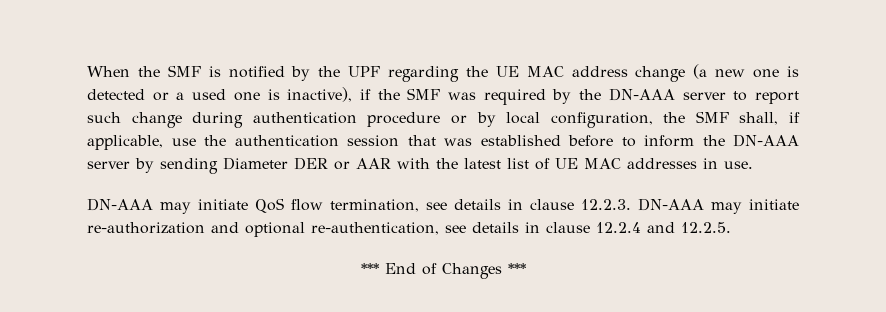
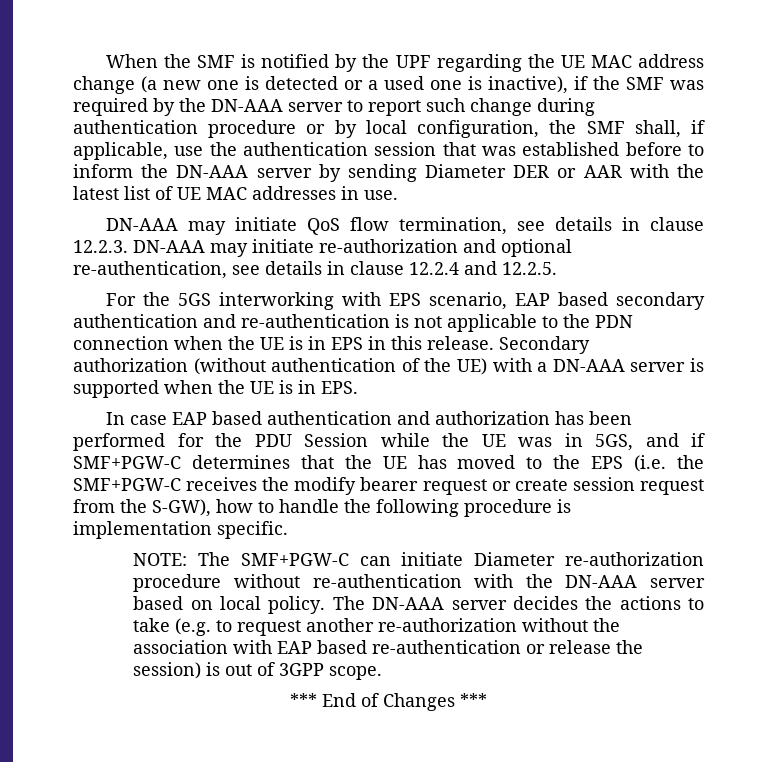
(731, 227) none -> [105,292,705,310] [73,314,633,332] [73,336,590,354] [73,358,705,375] [73,380,358,398] [105,411,632,425] [73,433,705,451] [73,455,705,472] [73,477,704,495] [73,499,571,517] [73,521,288,539] [133,552,704,566] [133,574,705,592] [133,596,704,614] [133,618,621,636] [133,640,644,654] [133,662,383,680] // For the 5GS interworking with EPS scenario, EAP based secondary authentication and re-authentication is not applicable to the PDN connection when the UE is in EPS in this release. Secondary authorization (without authentication of the UE) with a DN-AAA server is supported when the UE is in EPS. // In case EAP based authentication and authorization has been performed for the PDU Session while the UE was in 5GS, and if SMF+PGW-C determines that the UE has moved to the EPS (i.e. the SMF+PGW-C receives the modify bearer request or create session request from the S-GW), how to handle the following procedure is implementation specific. // NOTE: The SMF+PGW-C can initiate Diameter re-authorization procedure without re-authentication with the DN-AAA server based on local policy. The DN-AAA server decides the actions to take (e.g. to request another re-authorization without the association with EAP based re-authentication or release the session) is out of 3GPP scope.

